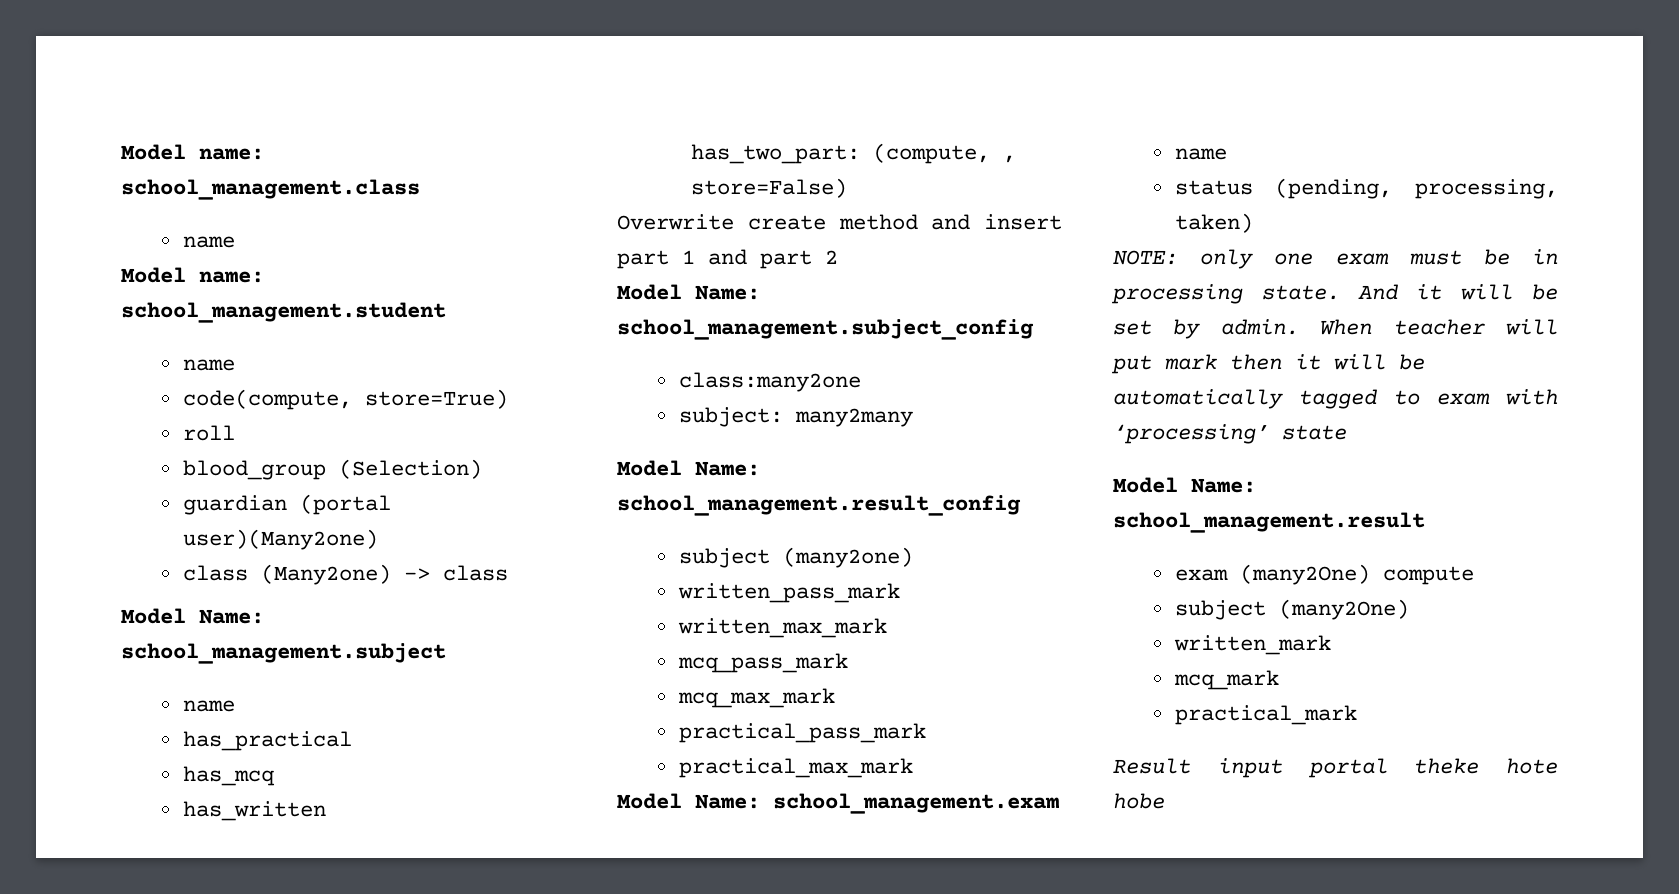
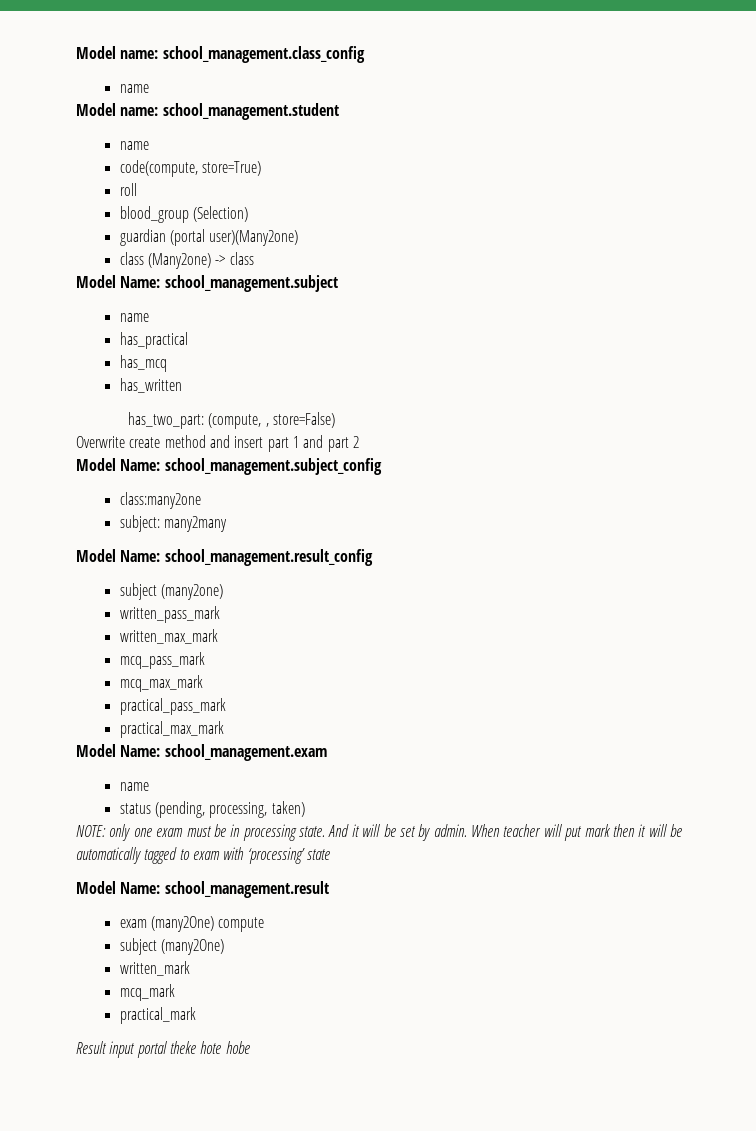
[121,144,264,160] [121,179,420,200] Model name: school_management.class -> [76,46,365,63] Model name: school_management.class_config

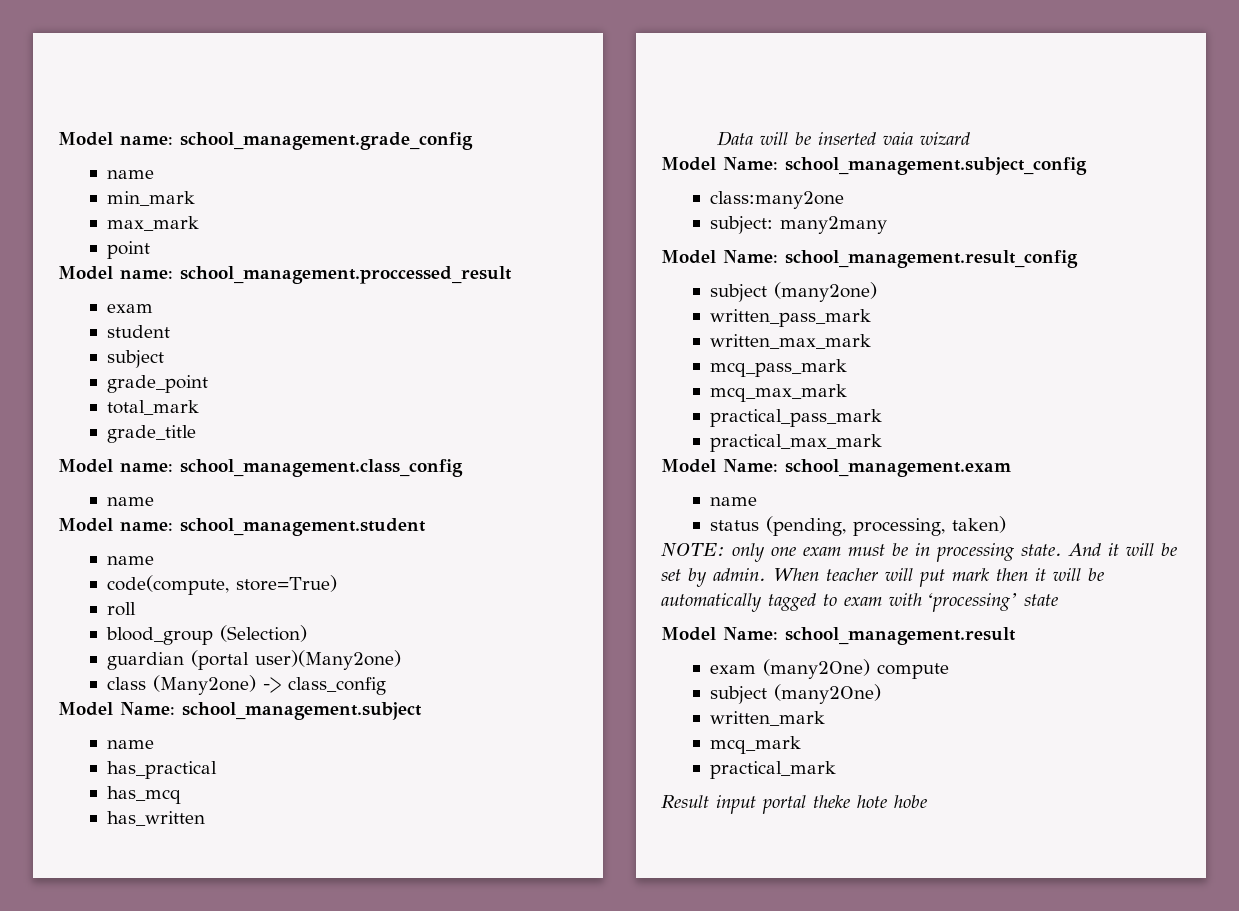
[76,46,159,59] Model name: -> [58,132,473,150] [107,170,155,179] [107,191,196,206] [107,216,200,231] [107,241,151,259] [58,266,512,284] [107,304,154,313] [107,325,171,338] [107,350,165,368] [107,375,209,393] [107,400,200,415] [107,425,197,443] [58,459,173,473] Model name: school_management.grade_config // name // min_mark // max_mark // point // Model name: school_management.proccessed_result // exam // student // subject // grade_point // total_mark // grade_title // Model name:
[229,252,254,265] class -> [288,677,387,695] class_config
[128,412,335,429] [76,435,359,452] has_two_part: (compute, , store=False) // Overwrite create method and insert part 1 and part 2 -> [717,131,971,146] Data will be inserted vaia wizard

